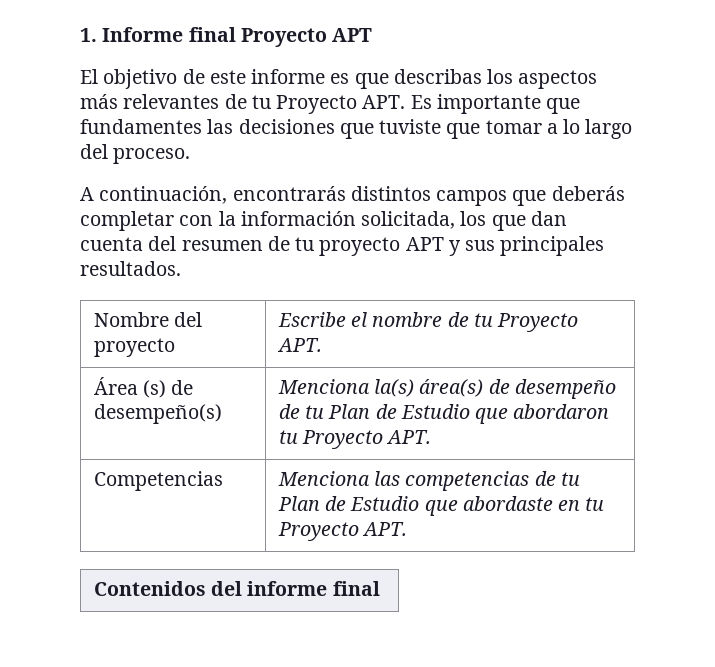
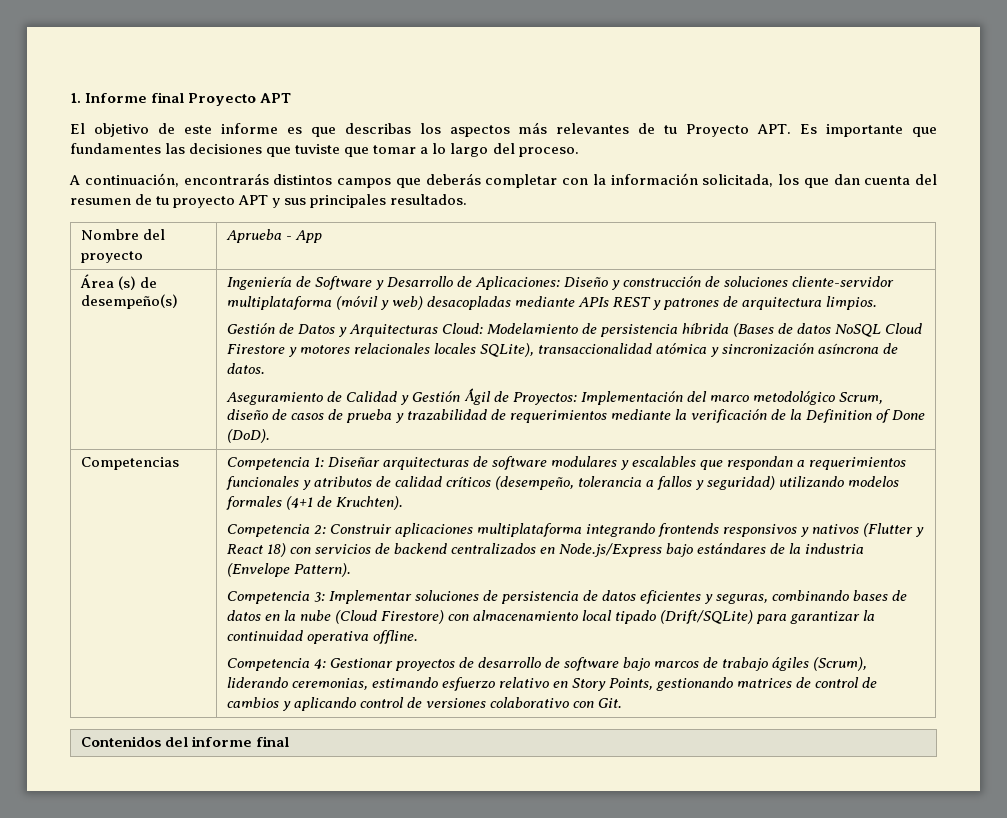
[277,312,579,332] [276,338,322,352] [93,377,194,398] [93,404,222,424] [277,379,616,399] [278,404,610,424] [278,430,432,449] [93,471,223,491] [277,471,580,491] [277,496,605,516] [277,522,407,541] Escribe el nombre de tu Proyecto APT. // Área (s) de desempeño(s) | Menciona la(s) área(s) de desempeño de tu Plan de Estudio que abordaron tu Proyecto APT. // Competencias | Menciona las competencias de tu Plan de Estudio que abordaste en tu Proyecto APT. -> [225,229,322,243] [79,274,157,290] [80,294,178,309] [226,276,895,290] [226,296,878,310] [226,323,923,337] [226,343,899,357] [226,363,265,374] [225,388,884,405] [226,409,926,423] [226,429,270,443] [80,457,179,470] [226,456,907,470] [225,476,900,490] [225,496,403,510] [226,523,925,537] [226,543,865,557] [226,563,351,577] [226,590,908,604] [226,610,876,624] [226,630,418,644] [226,657,868,671] [226,677,878,691] [226,697,622,711] Aprueba - App // Área (s) de desempeño(s) | Ingeniería de Software y Desarrollo de Aplicaciones: Diseño y construcción de soluciones cliente-servidor multiplataforma (móvil y web) desacopladas mediante APIs REST y patrones de arquitectura limpios. // Gestión de Datos y Arquitecturas Cloud: Modelamiento de persistencia híbrida (Bases de datos NoSQL Cloud Firestore y motores relacionales locales SQLite), transaccionalidad atómica y sincronización asíncrona de datos. // Aseguramiento de Calidad y Gestión Ágil de Proyectos: Implementación del marco metodológico Scrum, diseño de casos de prueba y trazabilidad de requerimientos mediante la verificación de la Definition of Done (DoD). // Competencias | Competencia 1: Diseñar arquitecturas de software modulares y escalables que respondan a requerimientos funcionales y atributos de calidad críticos (desempeño, tolerancia a fallos y seguridad) utilizando modelos formales (4+1 de Kruchten). // Competencia 2: Construir aplicaciones multiplataforma integrando frontends responsivos y nativos (Flutter y React 18) con servicios de backend centralizados en Node.js/Express bajo estándares de la industria (Envelope Pattern). // Competencia 3: Implementar soluciones de persistencia de datos eficientes y seguras, combinando bases de datos en la nube (Cloud Firestore) con almacenamiento local tipado (Drift/SQLite) para garantizar la continuidad operativa offline. // Competencia 4: Gestionar proyectos de desarrollo de software bajo marcos de trabajo ágiles (Scrum), liderando ceremonias, estimando esfuerzo relativo en Story Points, gestionando matrices de control de cambios y aplicando control de versiones colaborativo con Git.

